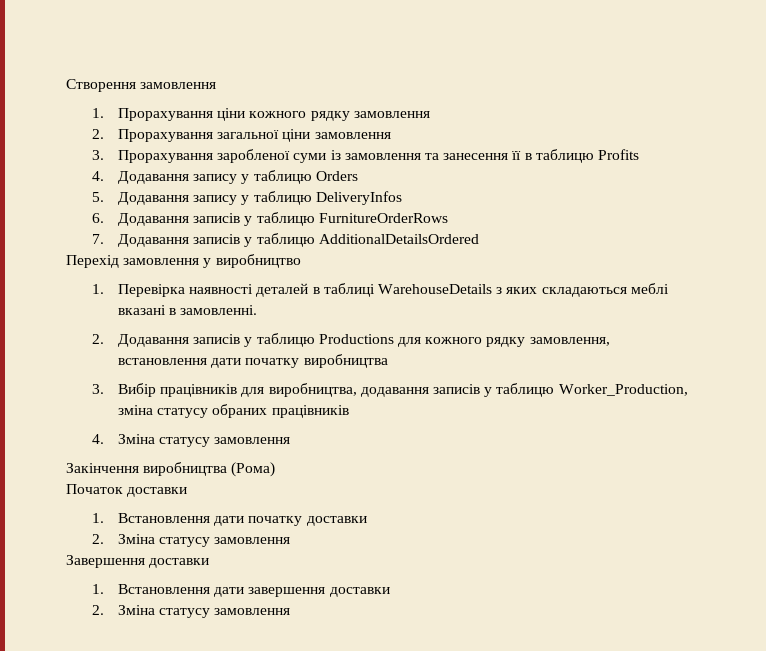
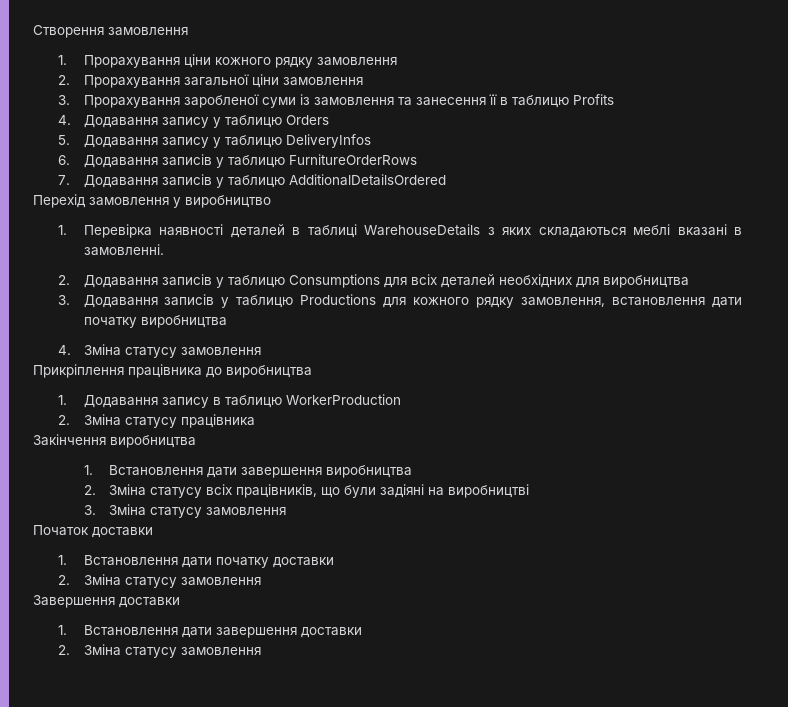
(315, 340) none -> [288,274,689,288] [58,294,294,308] Consumptions для всіх деталей необхідних для виробництва // 3. Додавання записів у таблицю
[92,383,688,397] [118,404,349,418] [92,434,291,447] [66,462,276,477] 3. Вибір працівників для виробництва, додавання записів у таблицю Worker_Production, зміна статусу обраних працівників // 4. Зміна статусу замовлення // Закінчення виробництва (Рома) -> [58,344,261,358] [33,364,312,378] [58,394,401,408] [58,414,255,428] [33,434,196,448] [83,465,412,478] [83,484,529,498] [83,504,286,518] 4. Зміна статусу замовлення // Прикріплення працівника до виробництва // 1. Додавання запису в таблицю WorkerProduction // 2. Зміна статусу працівника // Закінчення виробництва // 1. Встановлення дати завершення виробництва // 2. Зміна статусу всіх працівників, що були задіяні на виробництві // 3. Зміна статусу замовлення

